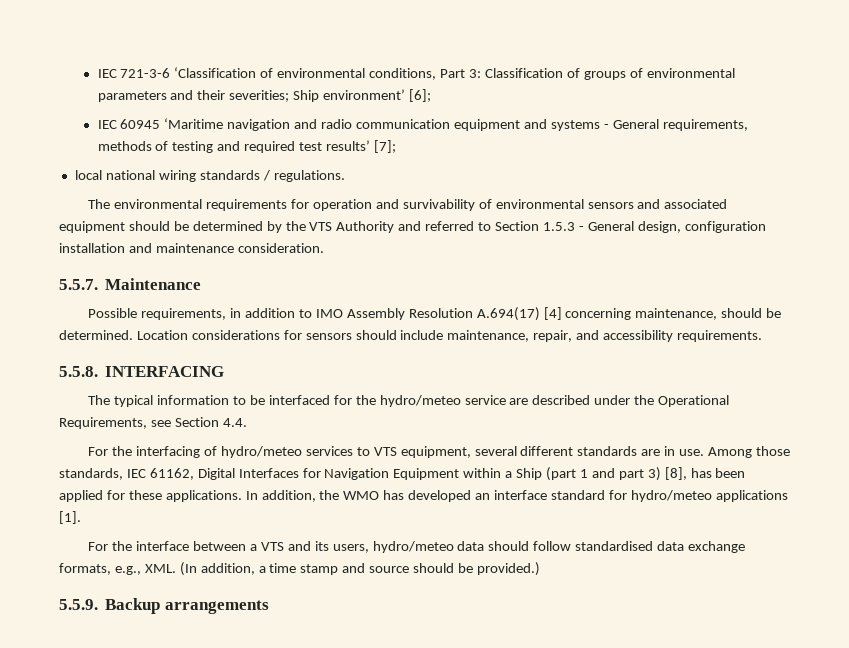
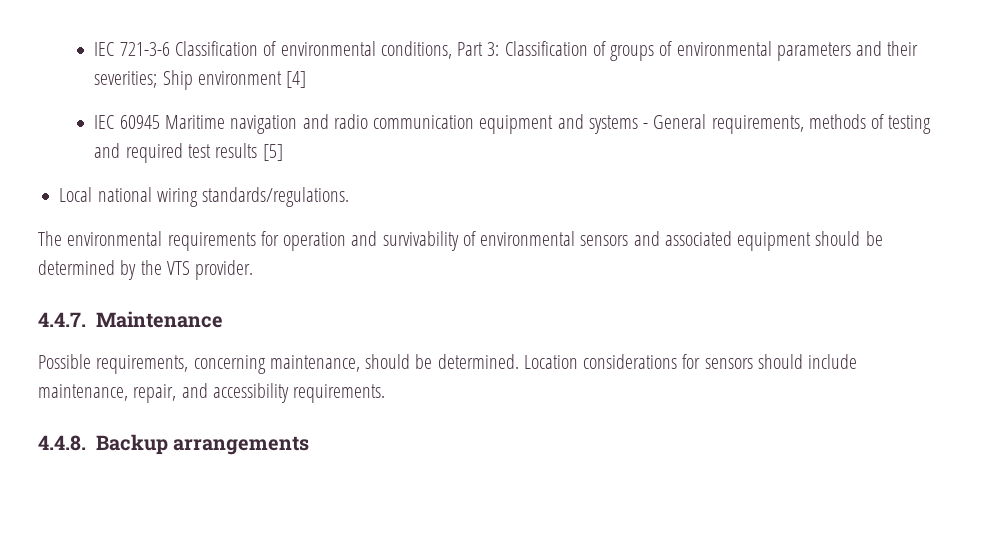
[174,67,257,78] ‘Classification -> [174,41,258,56] Classification
[323,89,432,102] environment’ [6]; -> [197,71,307,88] environment [4]
[164,118,224,129] ‘Maritime -> [164,115,225,129] Maritime
[326,140,396,153] [74,170,345,182] results’ [7]; // local national wiring standards / regulations. -> [215,143,283,161] [59,187,350,207] results [5] // Local national wiring standards/regulations.
[336,221,766,233] [59,243,324,253] [59,278,202,290] [88,307,562,321] Authority and referred to Section 1.5.3 - General design, configuration installation and maintenance consideration. // 5.5.7. Maintenance // Possible requirements, in addition to IMO Assembly Resolution A.694(17) [4] -> [195,260,254,280] [38,311,223,328] [38,354,189,374] provider. // 4.4.7. Maintenance // Possible requirements,
[59,366,225,377] [88,395,730,407] [59,417,247,429] [88,446,790,458] [59,467,746,481] [59,490,788,502] [59,511,81,524] [88,541,746,553] [59,562,540,576] [59,599,98,610] 5.5.8. INTERFACING // The typical information to be interfaced for the hydro/meteo service are described under the Operational Requirements, see Section 4.4. // For the interfacing of hydro/meteo services to VTS equipment, several different standards are in use. Among those standards, IEC 61162, Digital Interfaces for Navigation Equipment within a Ship (part 1 and part 3) [8], has been applied for these applications. In addition, the WMO has developed an interface standard for hydro/meteo applications [1]. // For the interface between a VTS and its users, hydro/meteo data should follow standardised data exchange formats, e.g., XML. (In addition, a time stamp and source should be provided.) // 5.5.9. -> [38,435,86,451] 4.4.8.

